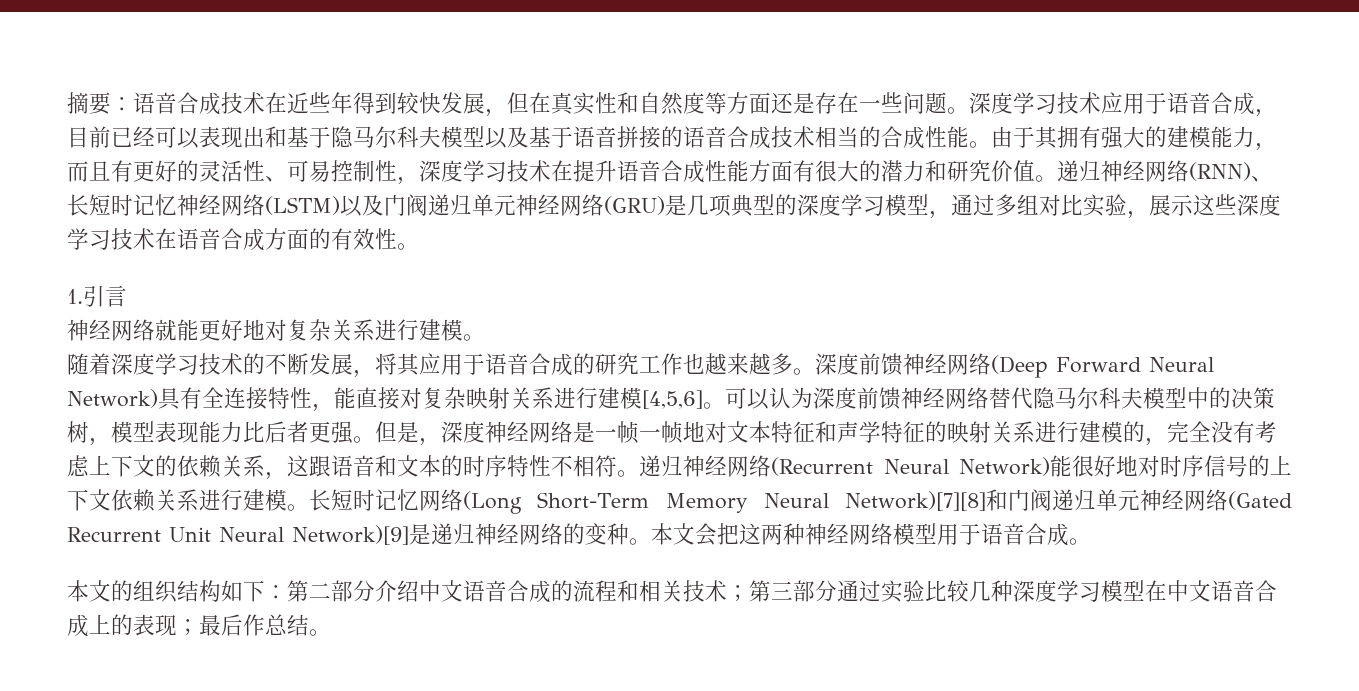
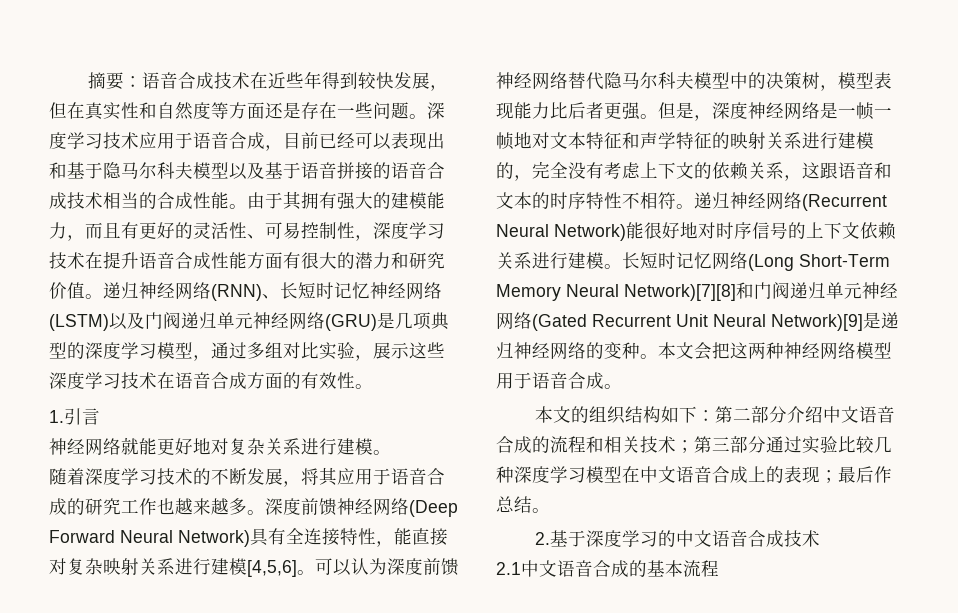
(331, 632) none -> [534,530,820,547] [496,560,719,577] // 2.基于深度学习的中文语音合成技术 // 2.1中文语音合成的基本流程

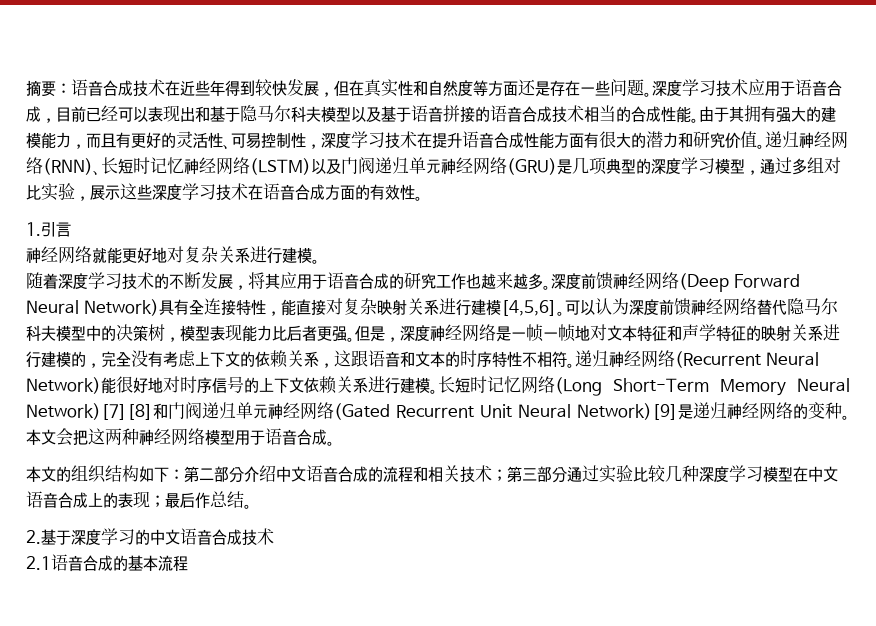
[521,560,557,577] 中文 -> (51, 563) none

